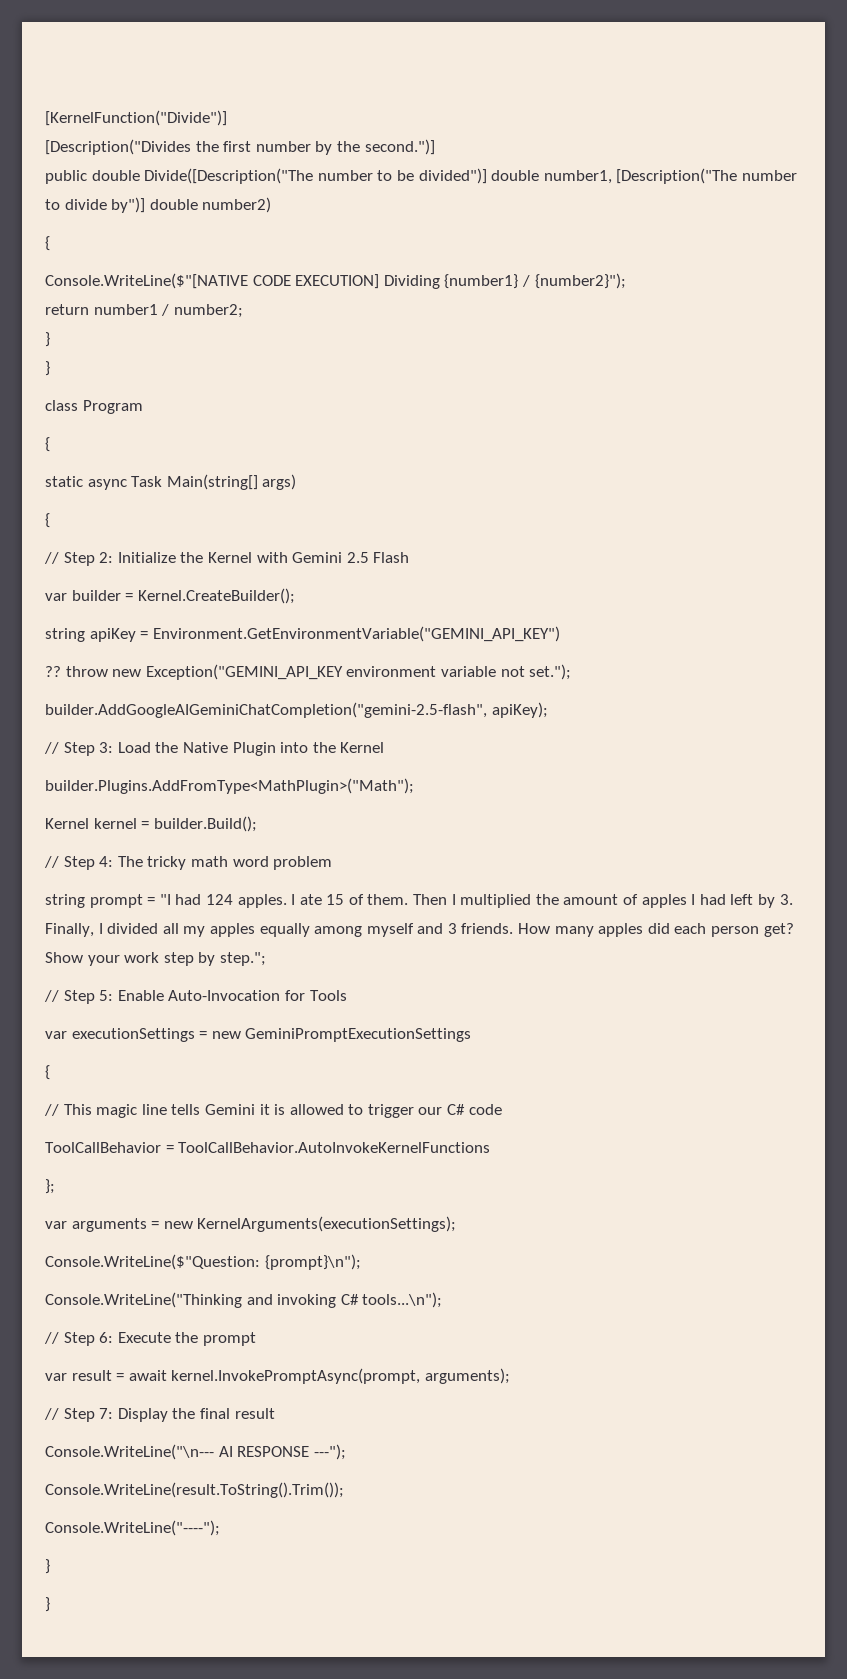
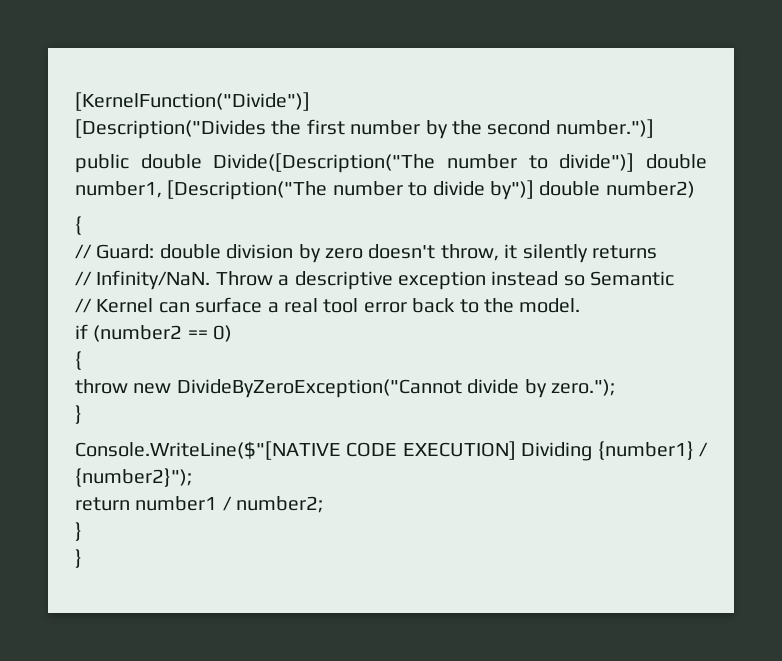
[364,139,435,155] second.")] -> [487,119,654,138] second number.")]
[396,168,487,184] be divided")] -> [559,153,635,172] divide")]
(50, 243) none -> [75,244,657,263] [75,270,675,290] [75,297,581,313] [75,324,233,342] [75,351,82,370] [75,379,615,398] [75,405,82,424] // // Guard: double division by zero doesn't throw, it silently returns // // Infinity/NaN. Throw a descriptive exception instead so Semantic // // Kernel can surface a real tool error back to the model. // if (number2 == 0) // { // throw new DivideByZeroException("Cannot divide by zero."); // }
[45,400,143,414] [45,437,50,452] [45,474,297,490] [45,513,50,528] [44,552,410,566] [45,588,295,604] [45,626,560,642] [45,664,572,680] [45,702,548,718] [44,742,385,756] [45,778,414,794] [45,816,257,832] [44,856,333,870] [45,894,793,908] [45,923,794,937] [45,952,266,966] [44,990,347,1004] [45,1028,472,1042] [45,1065,50,1080] [44,1104,502,1118] [45,1142,491,1153] [45,1179,55,1194] [45,1216,457,1232] [45,1254,361,1270] [45,1292,443,1308] [44,1332,256,1346] [45,1368,510,1384] [44,1408,275,1422] [45,1444,346,1460] [45,1482,344,1498] [45,1520,220,1536] [45,1559,50,1574] [45,1597,50,1612] // class Program // { // static async Task Main(string[] args) // { // // Step 2: Initialize the Kernel with Gemini 2.5 Flash // var builder = Kernel.CreateBuilder(); // string apiKey = Environment.GetEnvironmentVariable("GEMINI_API_KEY") // ?? throw new Exception("GEMINI_API_KEY environment variable not set."); // builder.AddGoogleAIGeminiChatCompletion("gemini-2.5-flash", apiKey); // // Step 3: Load the Native Plugin into the Kernel // builder.Plugins.AddFromType<MathPlugin>("Math"); // Kernel kernel = builder.Build(); // // Step 4: The tricky math word problem // string prompt = "I had 124 apples. I ate 15 of them. Then I multiplied the amount of apples I had left by 3. Finally, I divided all my apples equally among myself and 3 friends. How many apples did each person get? Show your work step by step."; // // Step 5: Enable Auto-Invocation for Tools // var executionSettings = new GeminiPromptExecutionSettings // { // // This magic line tells Gemini it is allowed to trigger our C# code // ToolCallBehavior = ToolCallBehavior.AutoInvokeKernelFunctions // }; // var arguments = new KernelArguments(executionSettings); // Console.WriteLine($"Question: {prompt}\n"); // Console.WriteLine("Thinking and invoking C# tools...\n"); // // Step 6: Execute the prompt // var result = await kernel.InvokePromptAsync(prompt, arguments); // // Step 7: Display the final result // Console.WriteLine("\n--- AI RESPONSE ---"); // Console.WriteLine(result.ToString().Trim()); // Console.WriteLine("----"); // } // } -> (82, 558) none

